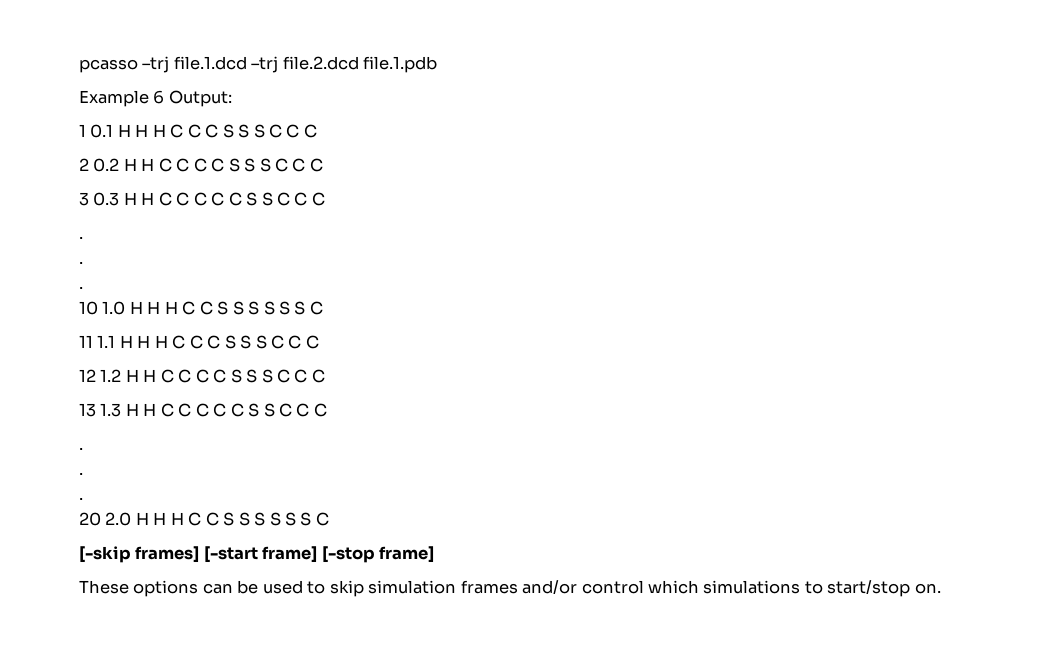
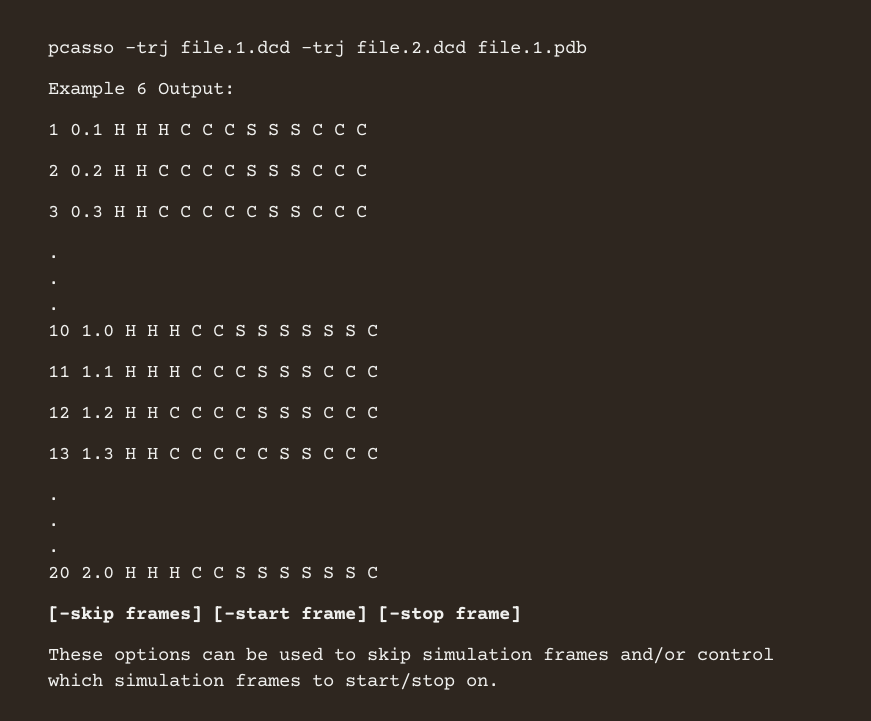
[703,580,801,594] simulations -> [114,673,301,687] simulation frames

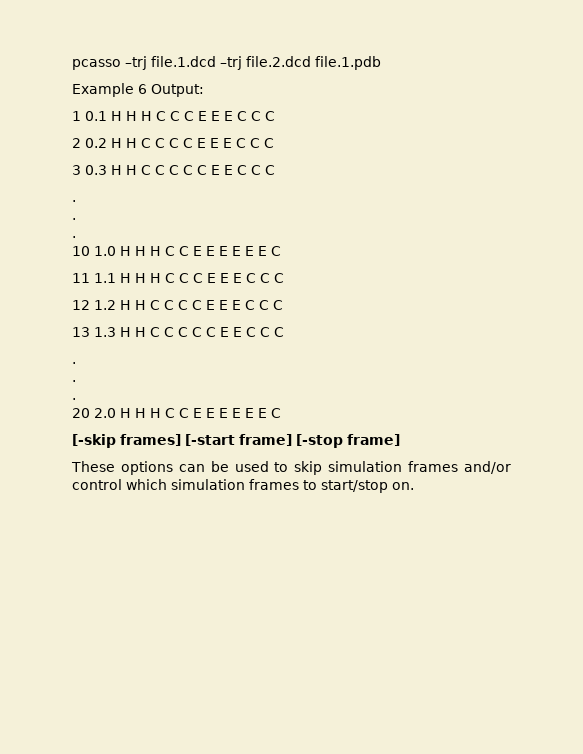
[246,123,301,136] S S S -> [198,111,233,121] E E E
[246,164,301,177] S S S -> [197,138,232,148] E E E
[268,205,301,218] S S -> [211,165,233,175] E E
[235,324,356,337] S S S S S S -> [193,246,267,256] E E E E E E
[257,365,312,378] S S S -> [207,273,242,283] E E E
[257,406,312,419] S S S -> [206,300,241,310] E E E
[279,447,312,460] S S -> [220,327,242,337] E E
[235,566,356,579] S S S S S S -> [193,408,267,418] E E E E E E

